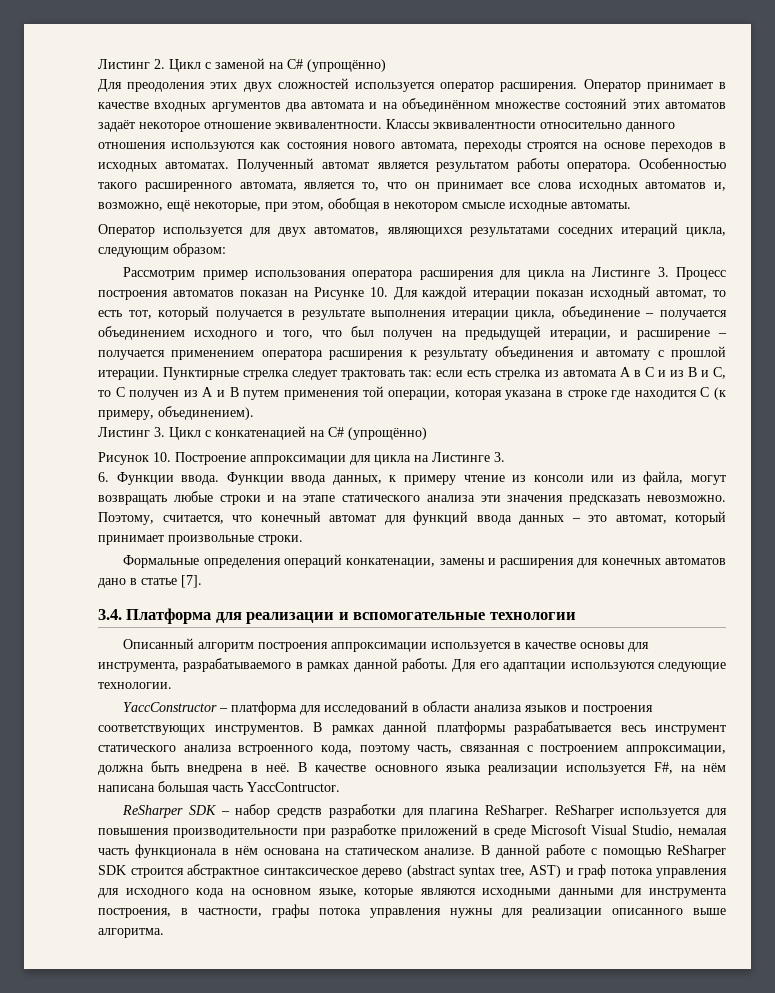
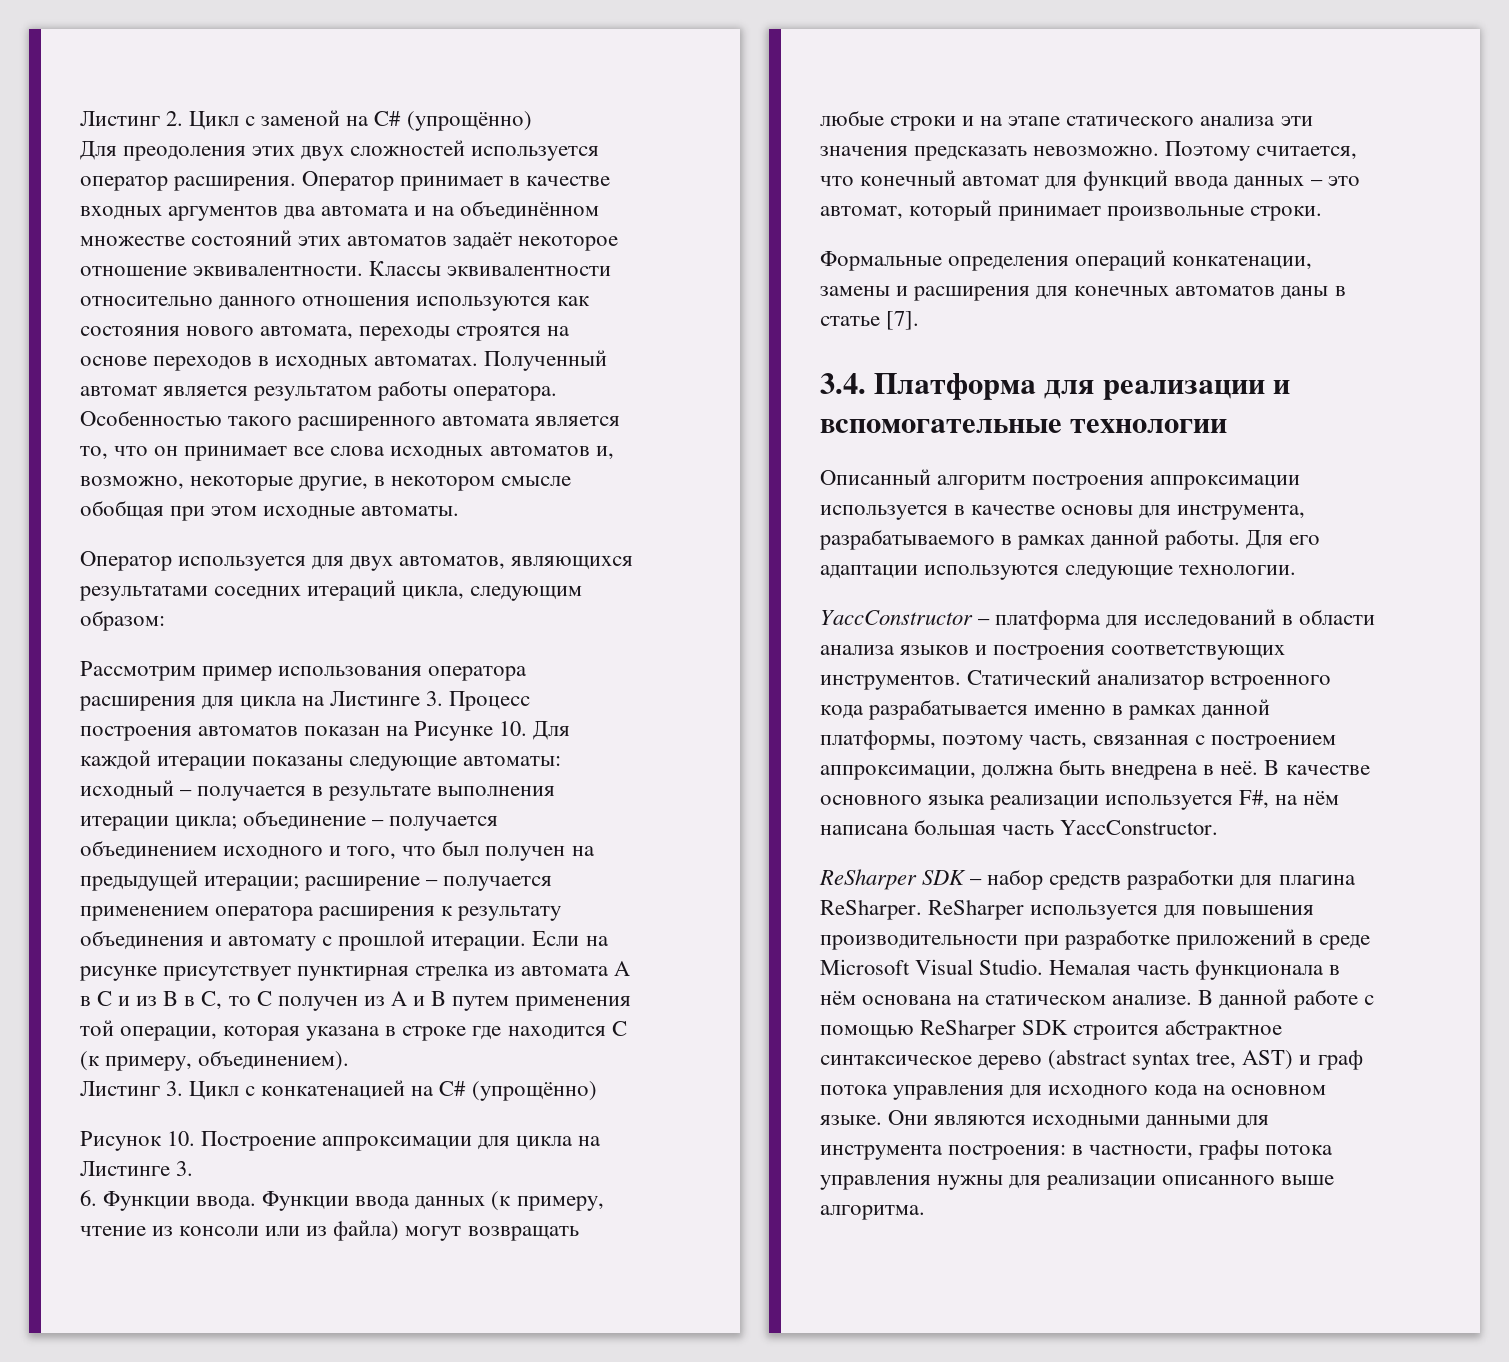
[239,182,297,191] автомата, -> [442,416,531,426] автомата
[167,198,505,212] ещё некоторые, при этом, обобщая в некотором смысле -> [190,476,572,491] [80,500,258,521] некоторые другие, в некотором смысле обобщая при этом
[536,286,726,300] [98,306,210,320] показан исходный автомат, то есть тот, который -> [252,756,562,771] [80,780,193,800] показаны следующие автоматы: исходный –
[515,310,556,320] цикла, -> [175,816,238,830] цикла;
[550,330,628,340] итерации, и -> [204,876,300,891] итерации;
[163,367,492,380] Пунктирные стрелка следует трактовать так: если есть -> [532,931,609,946] [79,966,410,981] Если на рисунке присутствует пунктирная
[700,370,709,377] и -> [184,996,196,1006] в
[332,475,456,485] данных, к примеру -> [415,1191,604,1211] данных (к примеру,
[643,471,684,485] файла, -> [333,1220,400,1241] файла)
[98,512,154,525] Поэтому, -> [1165,141,1251,161] Поэтому
[98,578,126,588] дано -> [1281,286,1329,300] даны
[313,721,726,735] [98,745,352,755] В рамках данной платформы разрабатывается весь инструмент статического анализа встроенного кода, -> [967,669,1332,690] [820,699,1271,720] [820,730,936,750] Статический анализатор встроенного кода разрабатывается именно в рамках данной платформы,
[247,782,340,792] YaccContructor. -> [1060,820,1219,835] YaccConstructor.
[632,825,727,837] Studio, немалая -> [979,959,1132,975] Studio. Немалая
[318,888,414,898] языке, которые -> [820,1110,929,1125] языке. Они
[98,908,171,918] построения, -> [948,1145,1067,1160] построения:

